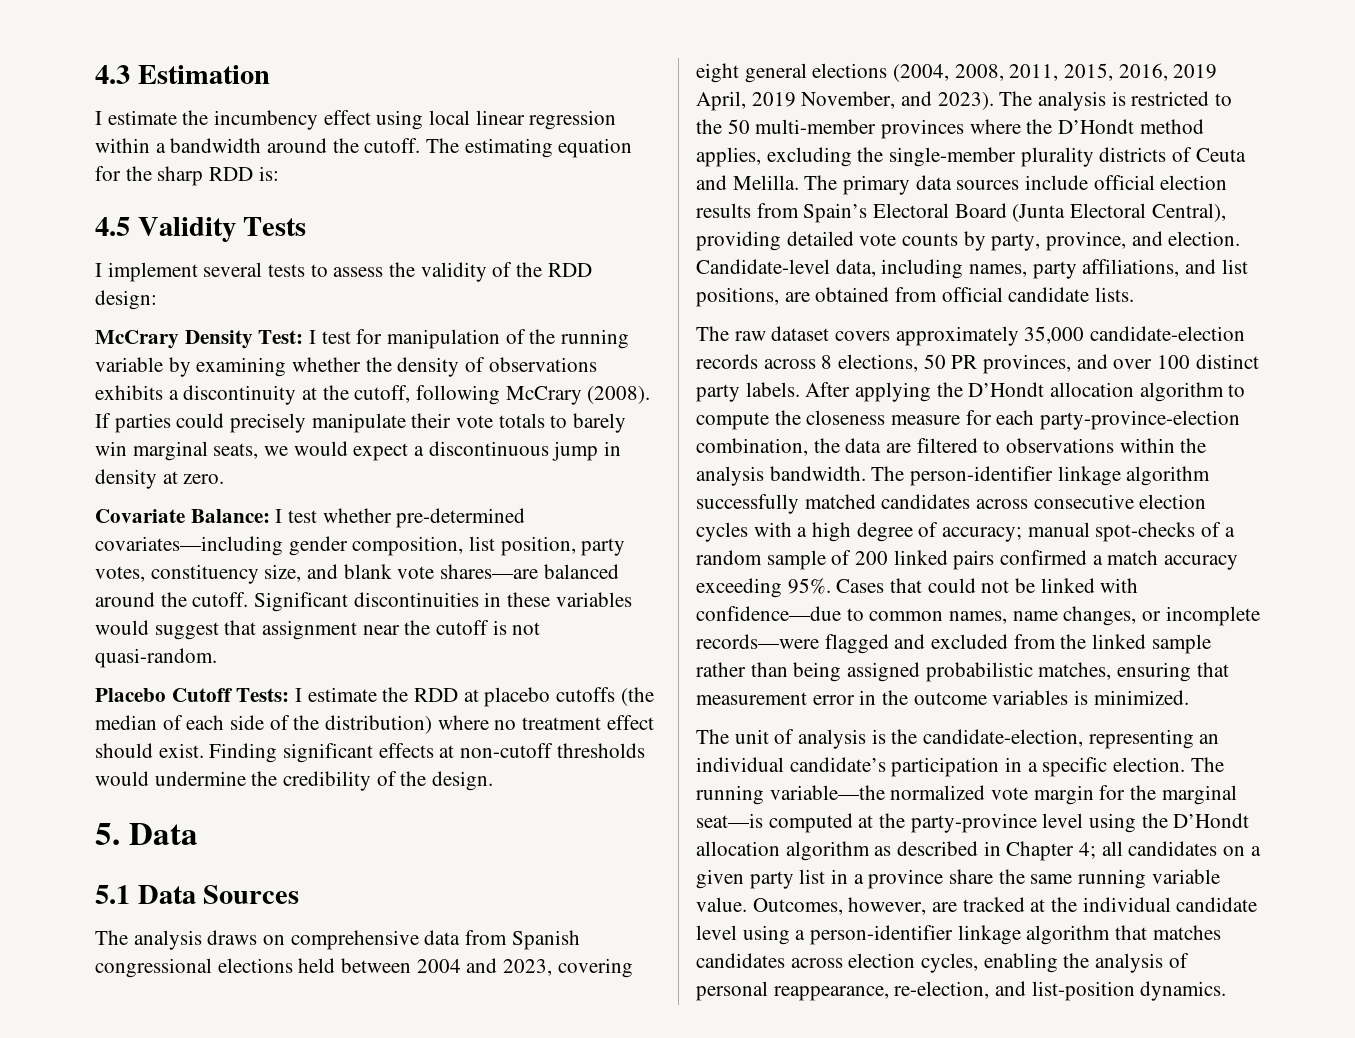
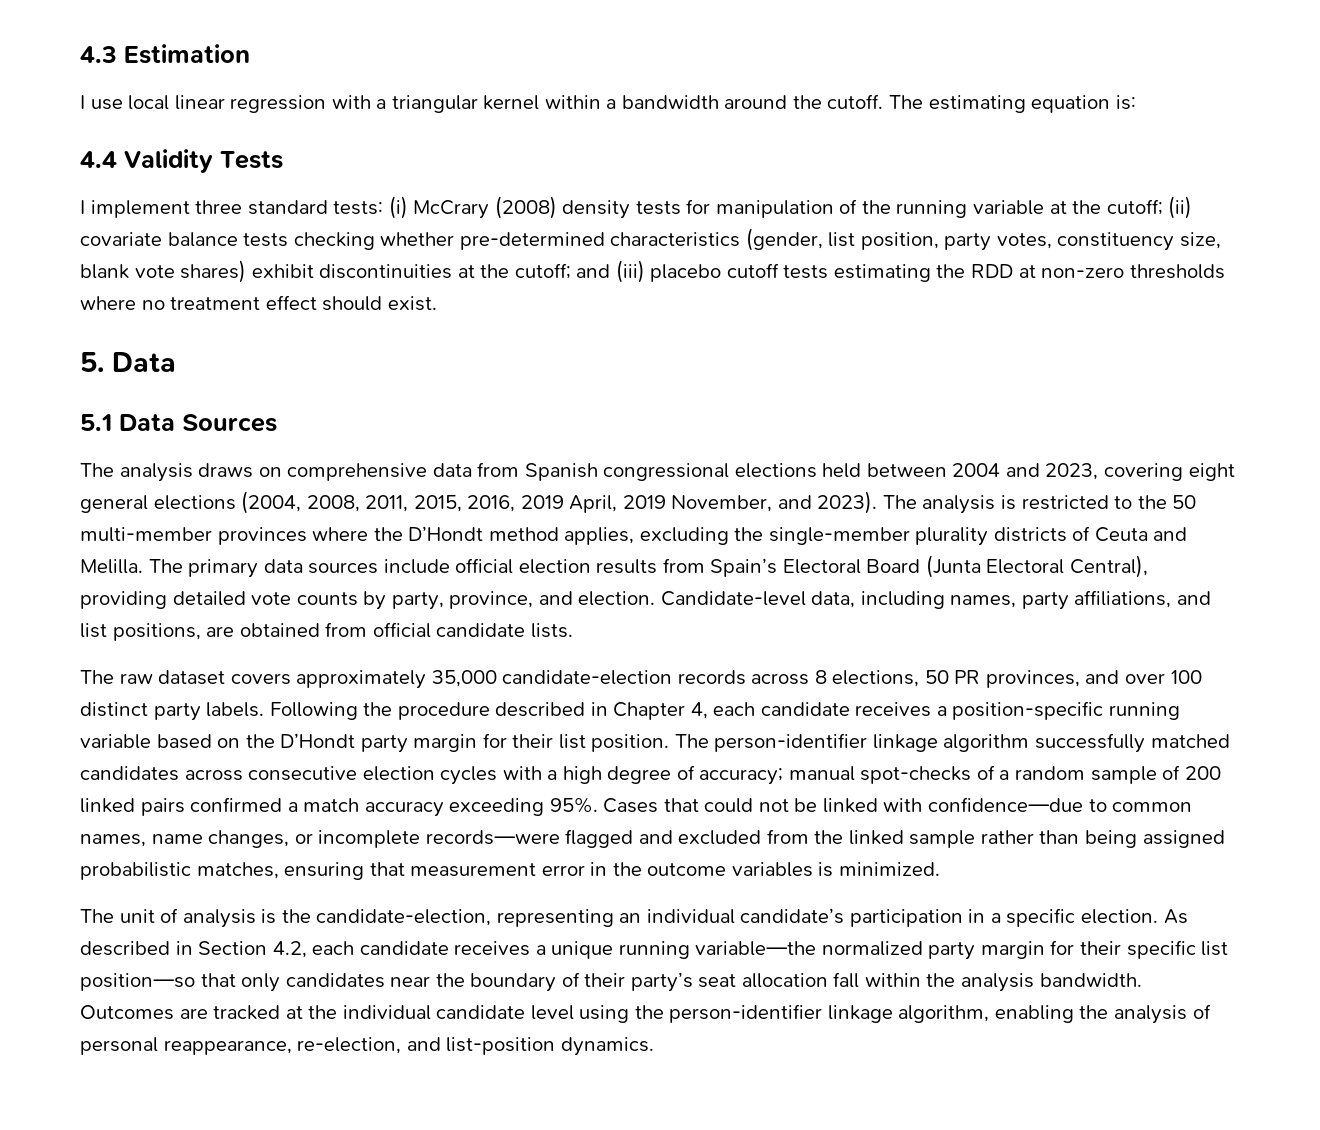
[107,110,617,130] estimate the incumbency effect using local linear regression -> [90,95,540,113] use local linear regression with a triangular kernel
[95,166,254,186] for the sharp RDD -> (1111, 104) none
[95,217,130,236] 4.5 -> [80,151,117,168] 4.4
[203,262,592,282] [95,290,157,310] [95,330,351,349] several tests to assess the validity of the RDD design: // McCrary Density Test: I test -> [195,196,681,219] three standard tests: (i) McCrary (2008) density tests
[168,357,597,377] [95,385,651,405] [95,413,627,433] [95,441,622,461] [95,469,225,489] [95,508,526,528] [95,536,464,556] by examining whether the density of observations exhibits a discontinuity at the cutoff, following McCrary (2008). If parties could precisely manipulate their vote totals to barely win marginal seats, we would expect a discontinuous jump in density at zero. // Covariate Balance: I test whether pre-determined covariates—including gender composition, -> [1049,196,1193,219] [80,228,823,251] at the cutoff; (ii) covariate balance tests checking whether pre-determined characteristics (gender,
[307,564,339,579] and -> (1221, 240) none
[440,564,619,579] [95,592,632,612] [95,620,541,640] [95,648,217,668] [95,687,654,707] [95,715,433,734] shares—are balanced around the cutoff. Significant discontinuities in these variables would suggest that assignment near the cutoff is not quasi-random. // Placebo Cutoff Tests: I estimate the RDD at placebo cutoffs (the median of each side of the distribution) -> [180,260,1225,283] shares) exhibit discontinuities at the cutoff; and (iii) placebo cutoff tests estimating the RDD at non-zero thresholds
[209,743,645,763] [95,771,494,791] Finding significant effects at non-cutoff thresholds would undermine the credibility of the design. -> (437, 303) none
[805,382,1246,402] [696,410,1241,430] [696,438,1207,456] [696,466,866,486] After applying the D’Hondt allocation algorithm to compute the closeness measure for each party-province-election combination, the data are filtered to observations within the analysis bandwidth. -> [269,701,1181,720] [80,733,670,753] Following the procedure described in Chapter 4, each candidate receives a position-specific running variable based on the D’Hondt party margin for their list position.
[1190,757,1224,772] The -> [1163,909,1188,924] [80,941,614,959] As described in Section 4.2, each candidate receives a unique
[991,785,1237,805] [696,813,1250,833] [696,841,1261,861] [696,869,1220,889] [696,897,927,915] vote margin for the marginal seat—is computed at the party-province level using the D’Hondt allocation algorithm as described in Chapter 4; all candidates on a given party list in a province share the same running variable value. Outcomes, however, -> [928,940,1229,960] [80,972,1142,992] [80,1005,174,1020] party margin for their specific list position—so that only candidates near the boundary of their party’s seat allocation fall within the analysis bandwidth. Outcomes
[795,925,1221,945] [696,953,979,973] a person-identifier linkage algorithm that matches candidates across election cycles, -> [634,1004,990,1023] the person-identifier linkage algorithm,

